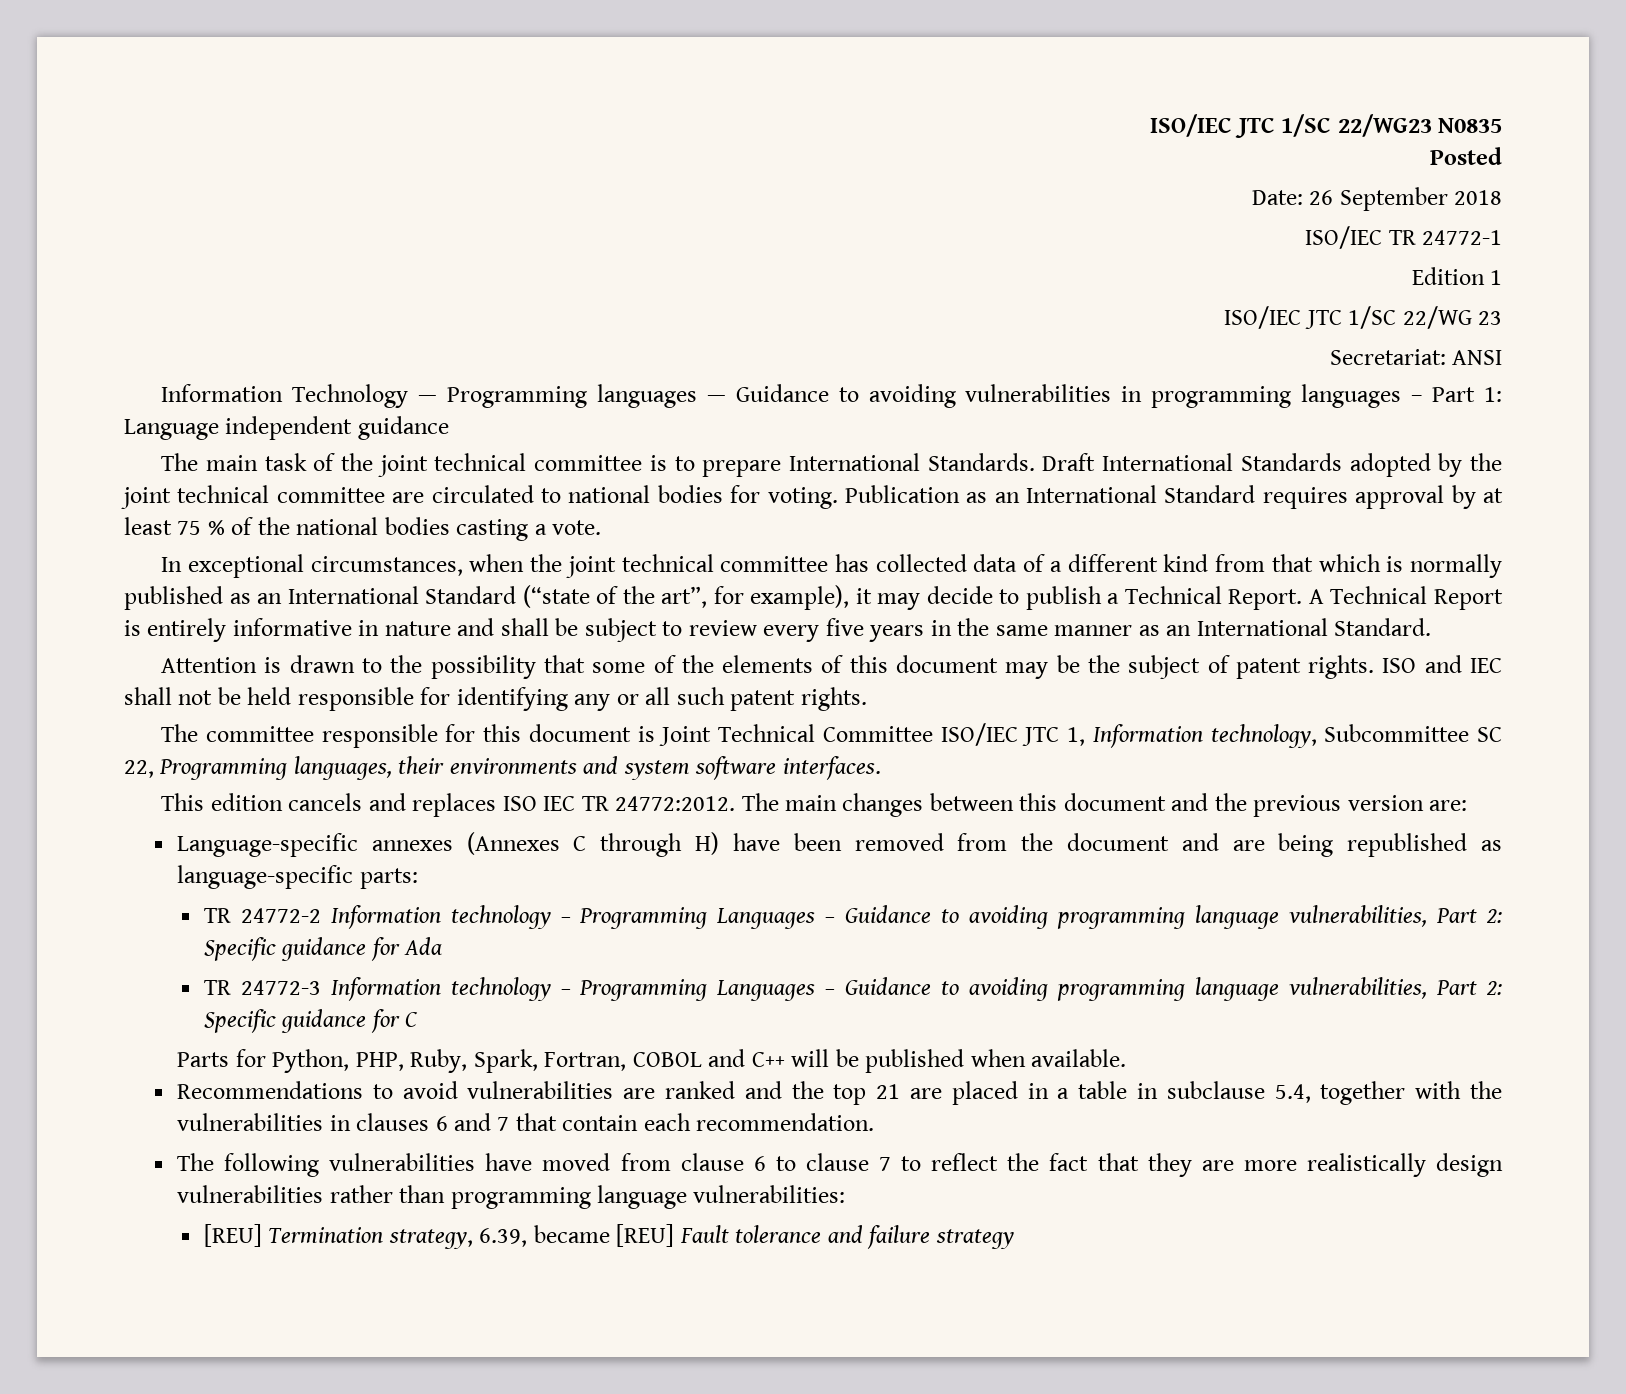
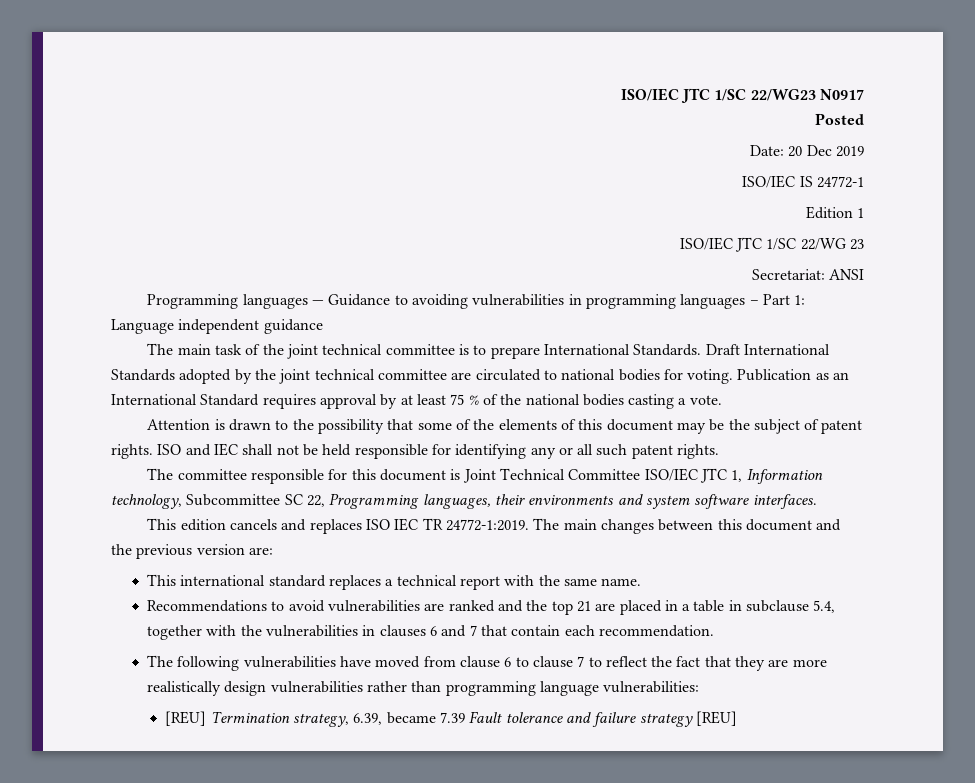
[1438,118,1502,133] N0835 -> [820,89,865,100] N0917
[1309,187,1502,211] [1305,226,1416,249] 26 September 2018 // ISO/IEC TR -> [788,145,865,157] [742,175,813,188] 20 Dec 2019 // ISO/IEC IS
[161,384,438,408] Information Technology — -> (865, 274) none
[161,554,1503,578] [124,585,1503,610] [124,618,1432,642] // In exceptional circumstances, when the joint technical committee has collected data of a different kind from that which is normally published as an International Standard (“state of the art”, for example), it may decide to publish a Technical Report. A Technical Report is entirely informative in nature and shall be subject to review every five years in the same manner as an International Standard. -> (722, 400) none
[615,796,736,811] 24772:2012. -> [445,519,529,531] 24772-1:2019.
[177,832,1502,857] [177,865,418,889] [203,905,1502,929] [203,937,443,961] [203,977,1502,1001] [203,1009,419,1033] [177,1049,1127,1073] Language-specific annexes (Annexes C through H) have been removed from the document and are being republished as language-specific parts: // TR 24772-2 Information technology – Programming Languages – Guidance to avoiding programming language vulnerabilities, Part 2: Specific guidance for Ada // TR 24772-3 Information technology – Programming Languages – Guidance to avoiding programming language vulnerabilities, Part 2: Specific guidance for C // Parts for Python, PHP, Ruby, Spark, Fortran, COBOL and C++ will be published when available. -> [147,574,642,590] This international standard replaces a technical report with the same name.
[616,1224,675,1247] [REU] -> [440,712,466,723] 7.39
(1014, 1239) none -> [695,711,737,726] [REU]

